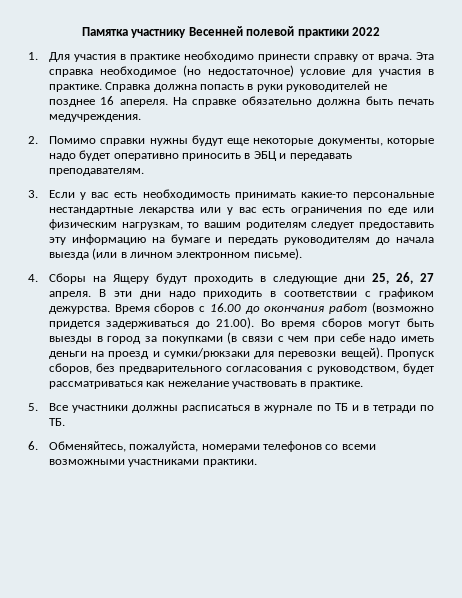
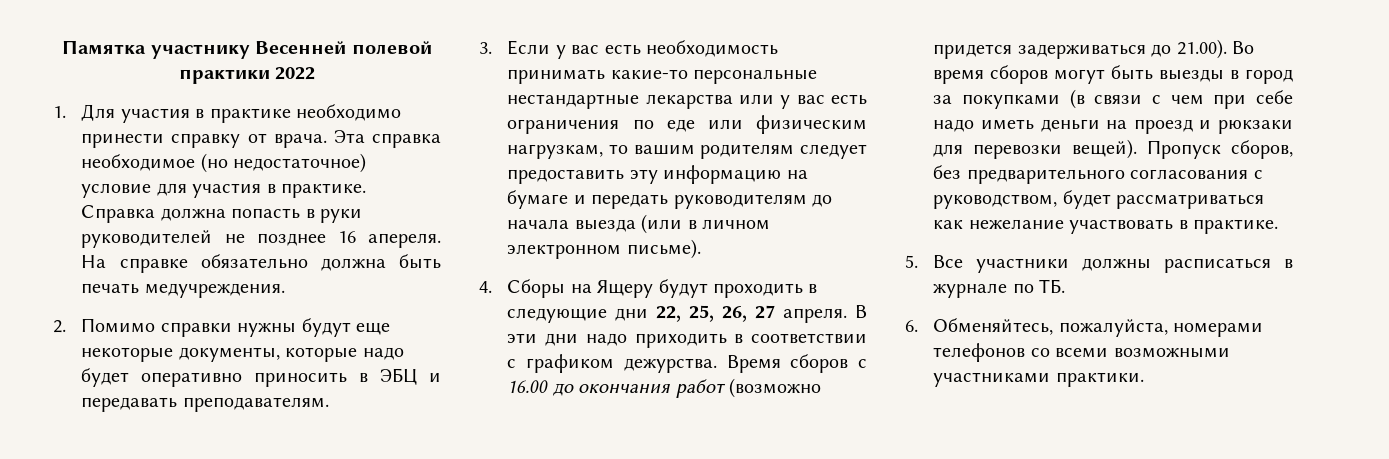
(365, 280) none -> [656,306,682,322] 22,
[163,348,250,359] сумки/рюкзаки -> [1218,120,1293,134] рюкзаки
[334,403,435,413] ТБ и в тетради по -> (1034, 288) none

